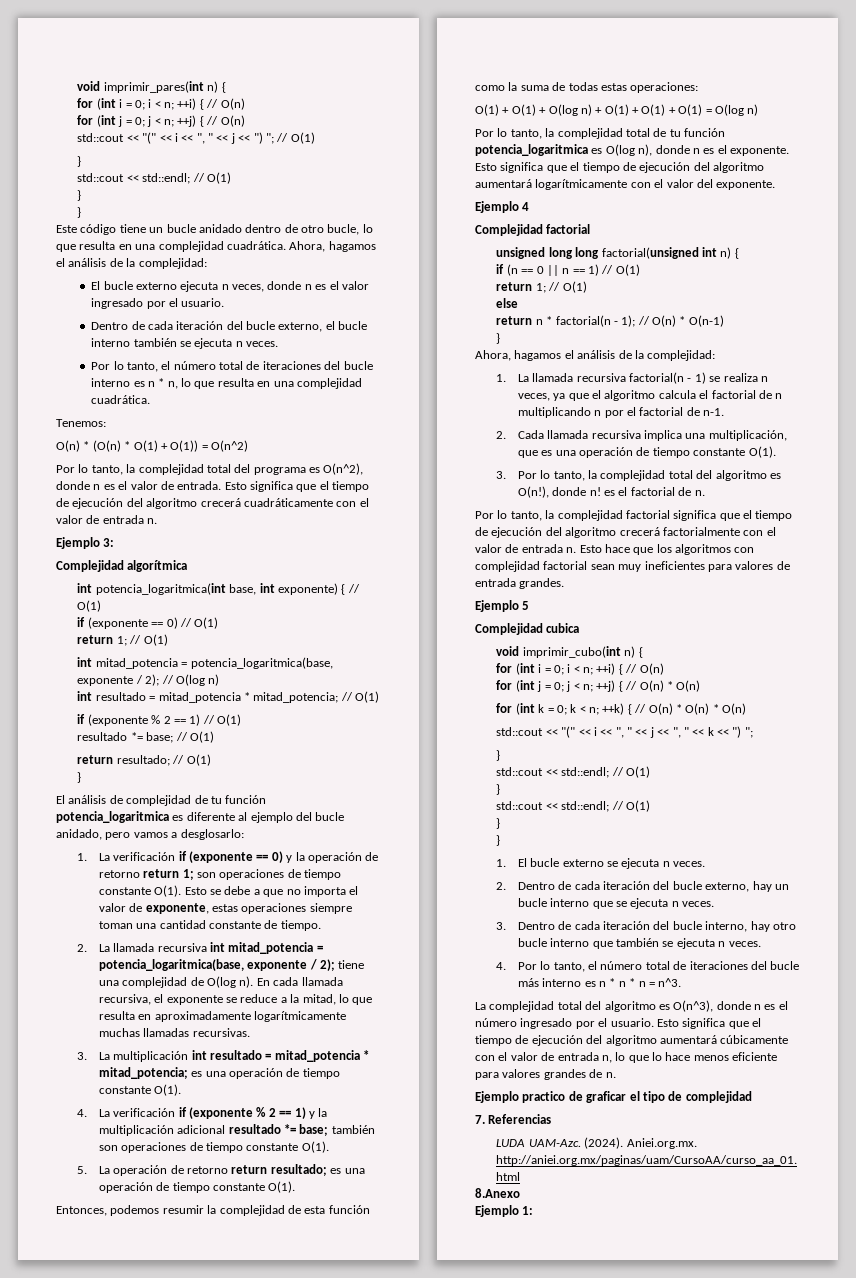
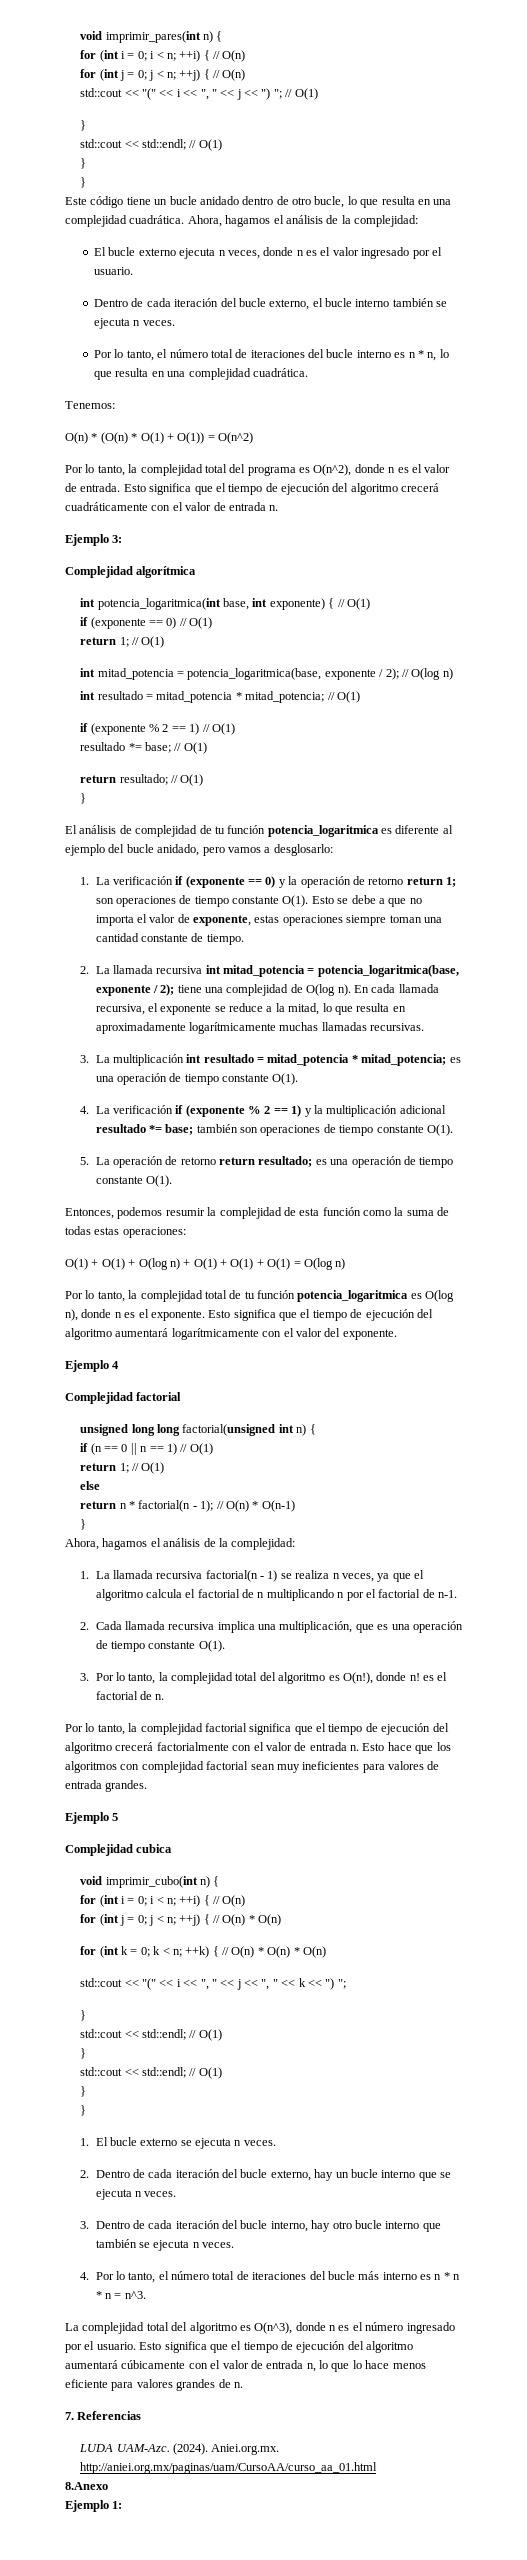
[475,1091,752,1103] // Ejemplo practico de graficar el tipo de complejidad -> (243, 2385) none

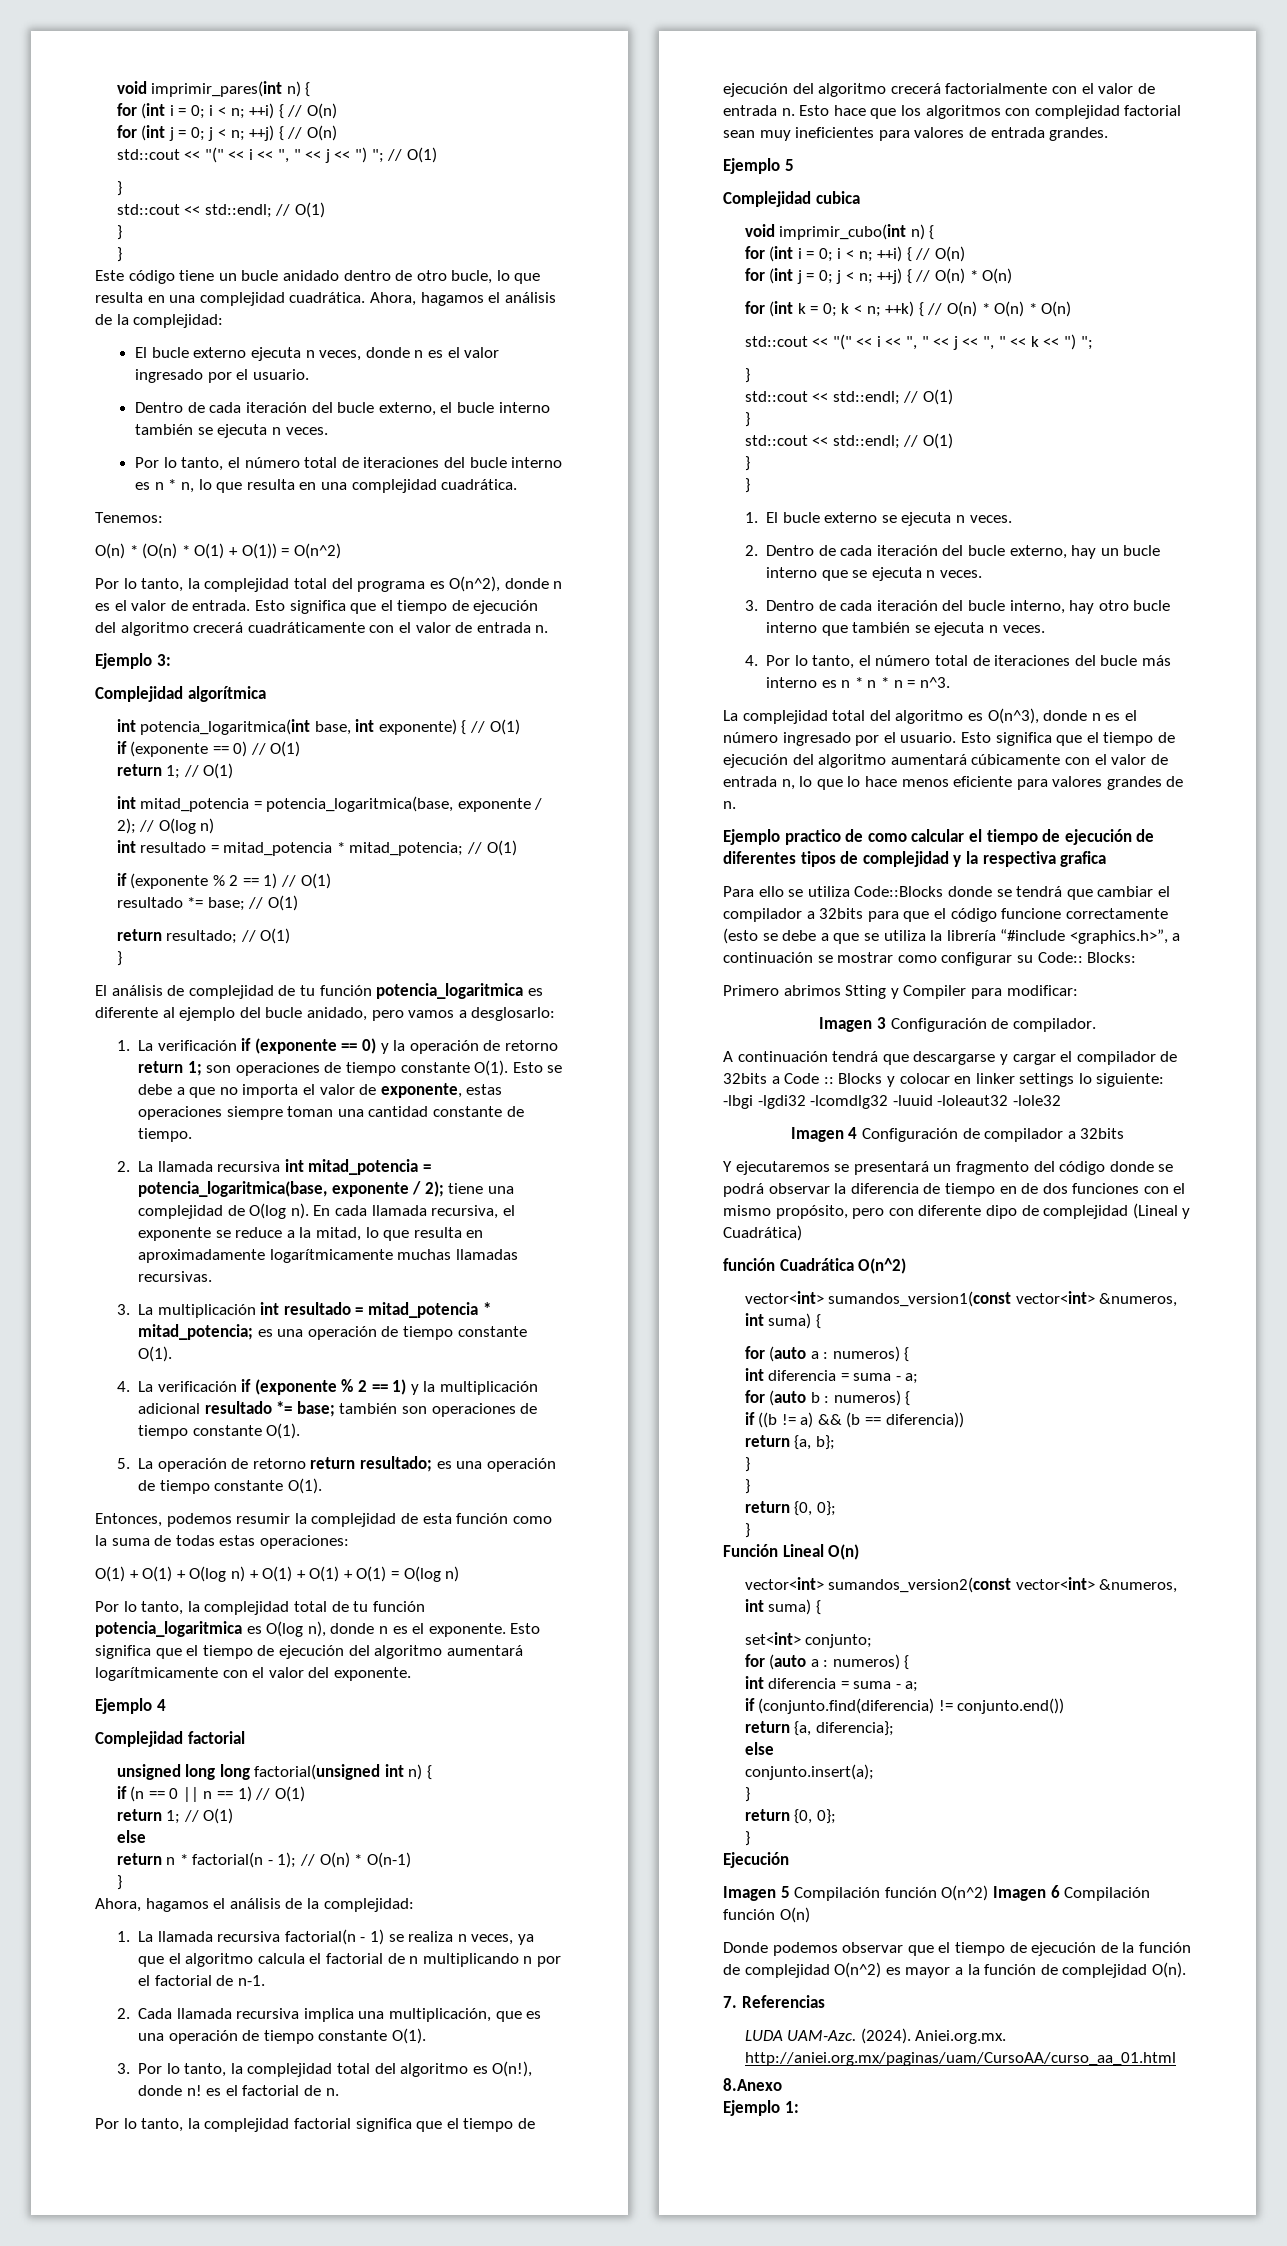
(243, 2385) none -> [723,829,1155,845] [723,851,1107,867] [723,886,1170,900] [723,908,1168,922] [723,928,1181,944] [723,952,1137,966] [723,985,1078,999] [819,1017,1096,1032] [723,1051,1178,1065] [723,1073,1165,1087] [723,1095,1061,1109] [790,1127,1125,1142] [723,1161,1174,1175] [723,1183,1186,1197] [723,1203,1191,1219] [723,1225,802,1241] [723,1258,907,1274] [744,1291,1178,1307] [744,1313,821,1329] [744,1346,910,1362] [744,1368,919,1384] [744,1390,911,1406] [744,1412,964,1428] [744,1435,835,1450] [744,1457,750,1472] [744,1479,750,1494] [744,1501,836,1516] [744,1523,750,1538] [723,1544,860,1560] [744,1577,1178,1593] [744,1599,821,1615] [744,1632,873,1648] [744,1654,910,1670] [744,1676,919,1692] [744,1698,1065,1714] [744,1721,894,1736] [744,1742,774,1755] [744,1764,874,1780] [744,1787,750,1802] [744,1809,836,1824] [744,1831,750,1846] [723,1852,789,1868] [723,1885,1151,1901] [723,1907,810,1923] [723,1942,1191,1956] [723,1962,1186,1978] // Ejemplo practico de como calcular el tiempo de ejecución de diferentes tipos de complejidad y la respectiva grafica // Para ello se utiliza Code::Blocks donde se tendrá que cambiar el compilador a 32bits para que el código funcione correctamente (esto se debe a que se utiliza la librería “#include <graphics.h>”, a continuación se mostrar como configurar su Code:: Blocks: // Primero abrimos Stting y Compiler para modificar: // Imagen 3 Configuración de compilador. // A continuación tendrá que descargarse y cargar el compilador de 32bits a Code :: Blocks y colocar en linker settings lo siguiente: -lbgi -lgdi32 -lcomdlg32 -luuid -loleaut32 -lole32 // Imagen 4 Configuración de compilador a 32bits // Y ejecutaremos se presentará un fragmento del código donde se podrá observar la diferencia de tiempo en de dos funciones con el mismo propósito, pero con diferente dipo de complejidad (Lineal y Cuadrática) // función Cuadrática O(n^2) // vector<int> sumandos_version1(const vector<int> &numeros, int suma) { // for (auto a : numeros) { // int diferencia = suma - a; // for (auto b : numeros) { // if ((b != a) && (b == diferencia)) // return {a, b}; // } // } // return {0, 0}; // } // Función Lineal O(n) // vector<int> sumandos_version2(const vector<int> &numeros, int suma) { // set<int> conjunto; // for (auto a : numeros) { // int diferencia = suma - a; // if (conjunto.find(diferencia) != conjunto.end()) // return {a, diferencia}; // else // conjunto.insert(a); // } // return {0, 0}; // } // Ejecución // Imagen 5 Compilación función O(n^2) Imagen 6 Compilación función O(n) // Donde podemos observar que el tiempo de ejecución de la función de complejidad O(n^2) es mayor a la función de complejidad O(n).

